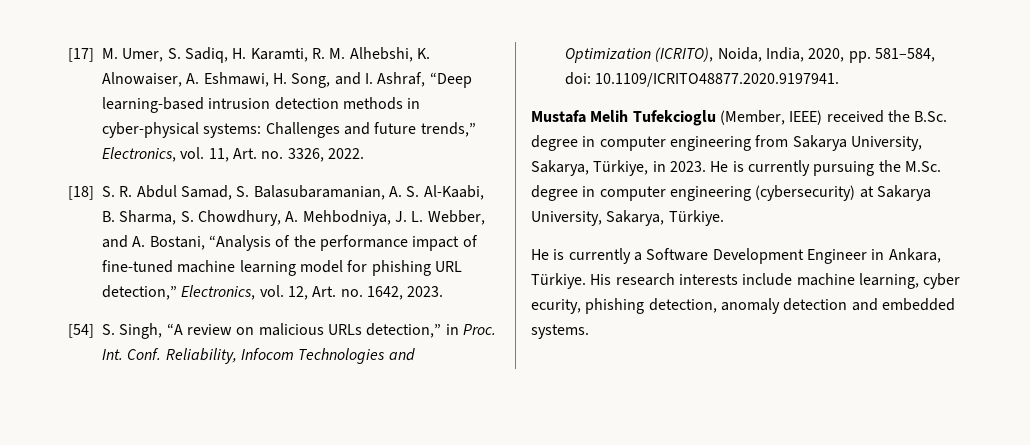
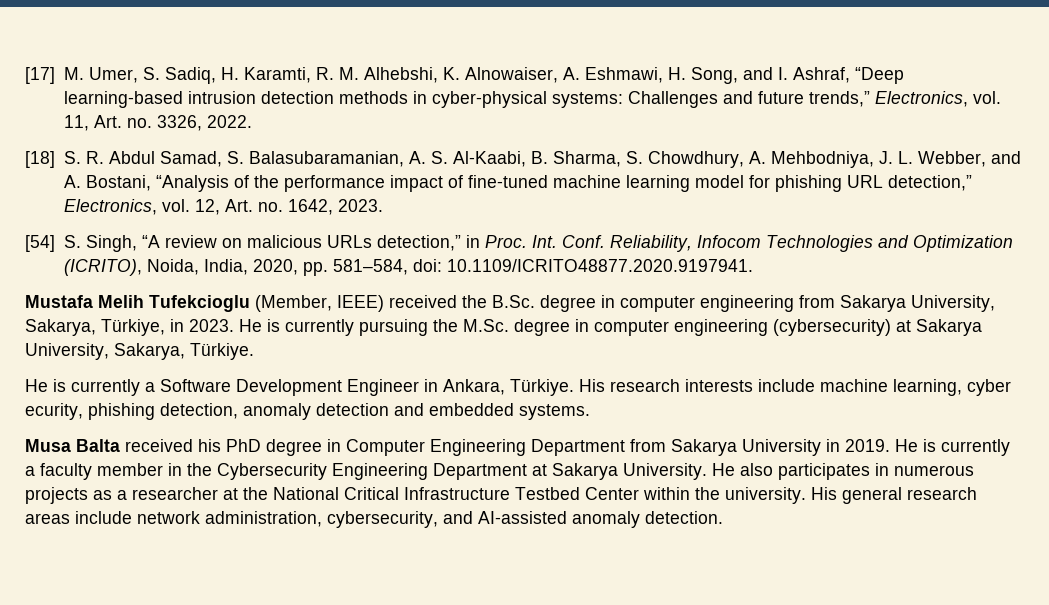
(589, 331) none -> [25,439,1010,456] [25,463,974,480] [25,487,977,504] [25,511,723,528] // Musa Balta received his PhD degree in Computer Engineering Department from Sakarya University in 2019. He is currently a faculty member in the Cybersecurity Engineering Department at Sakarya University. He also participates in numerous projects as a researcher at the National Critical Infrastructure Testbed Center within the university. His general research areas include network administration, cybersecurity, and AI-assisted anomaly detection.

